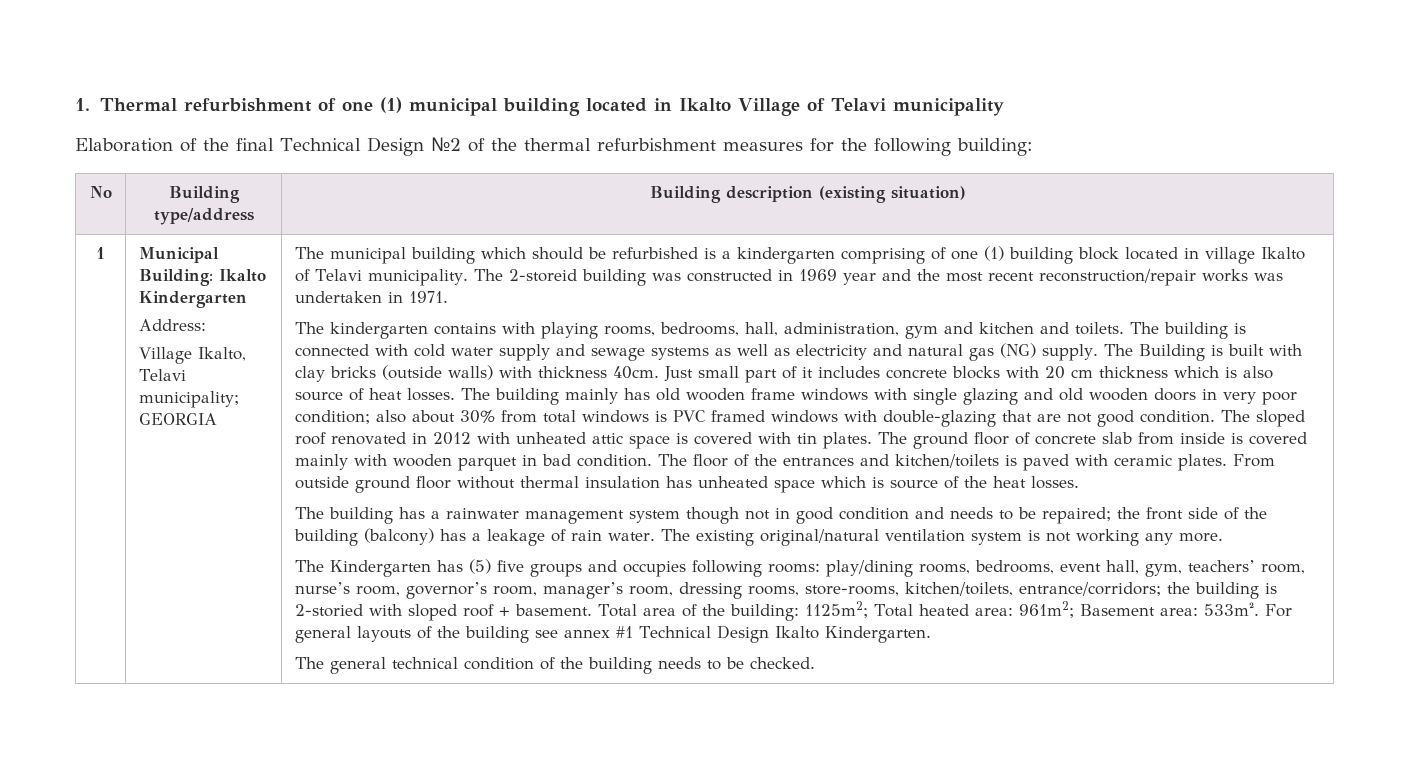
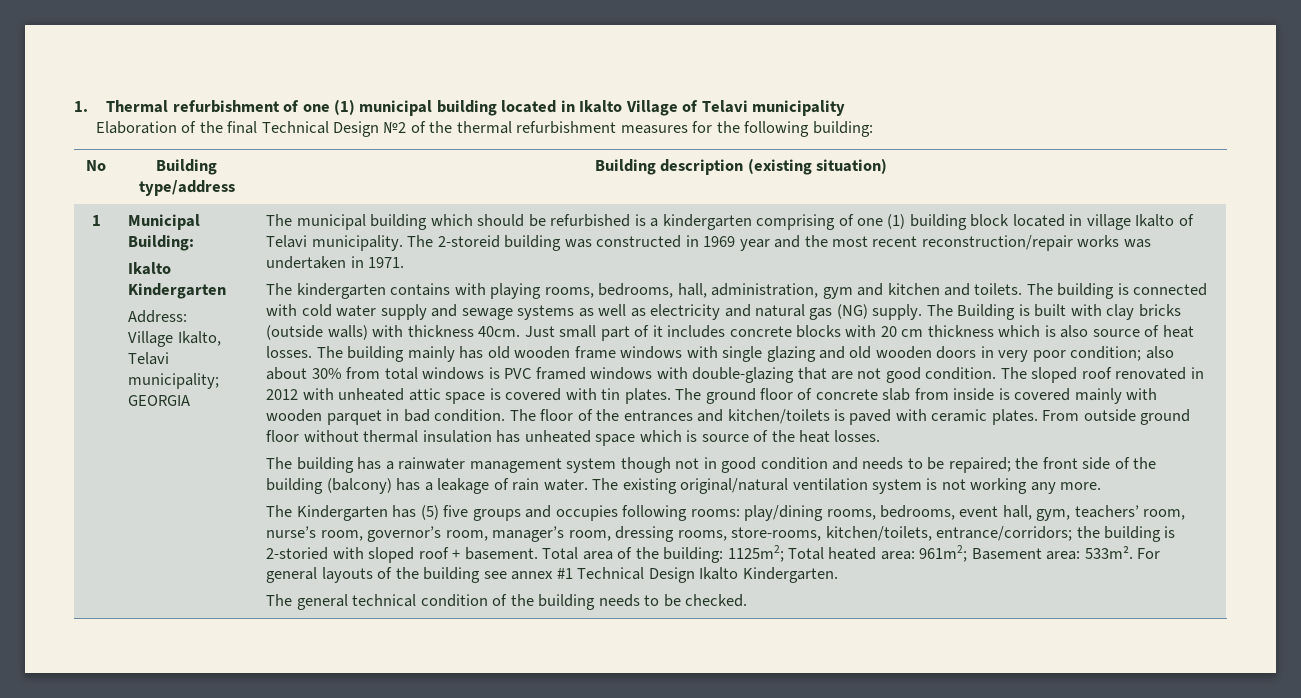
(213, 277) none -> (195, 243) //

